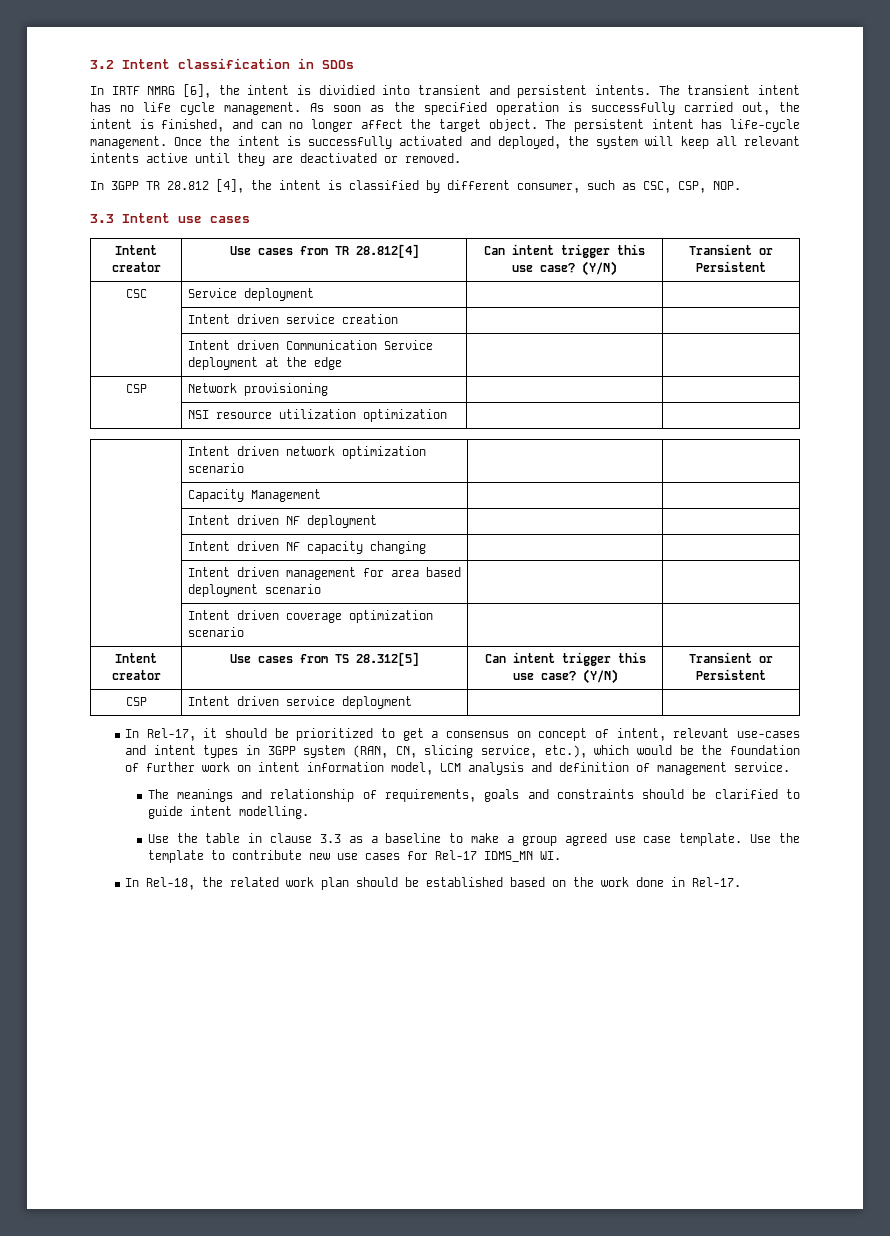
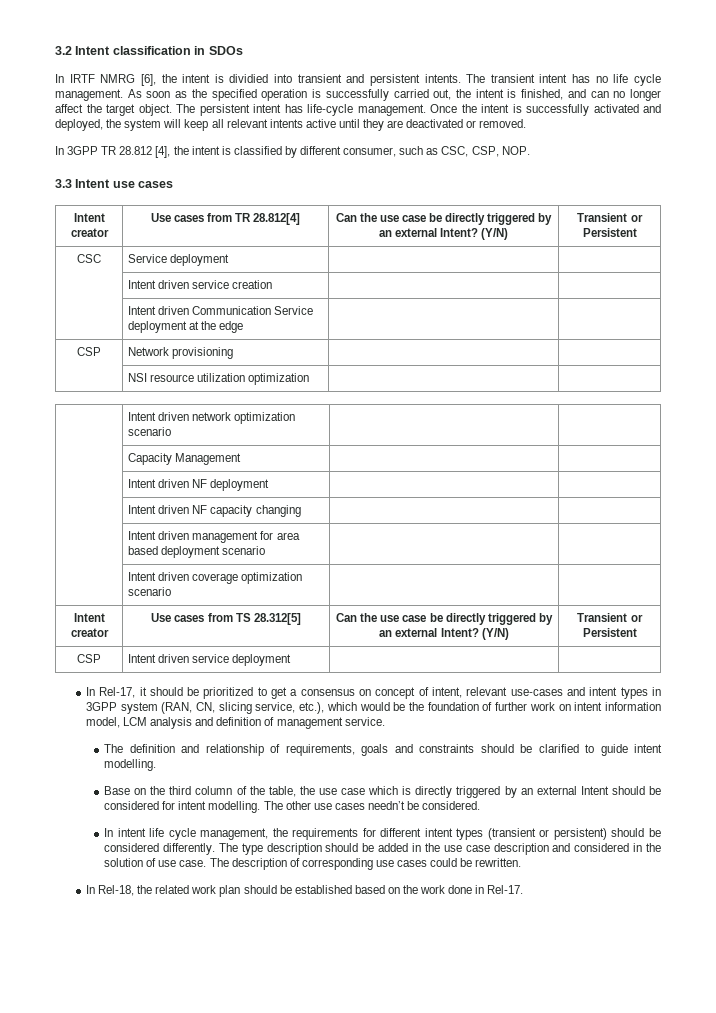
[512,244,645,258] [512,263,576,273] intent trigger this use case? -> [359,213,553,225] [378,228,479,237] the use case be directly triggered by an external Intent?
[512,652,646,666] [512,671,577,681] intent trigger this use case? -> [360,613,553,625] [379,628,479,637] the use case be directly triggered by an external Intent?
[176,789,233,802] meanings -> [129,744,175,753] definition
[147,833,800,846] [147,850,561,863] Use the table in clause 3.3 as a baseline to make a group agreed use case template. Use the template to contribute new use cases for Rel-17 IDMS_MN WI. -> [104,786,661,798] [104,801,481,813] [104,828,662,840] [104,843,661,855] [104,858,522,870] Base on the third column of the table, the use case which is directly triggered by an external Intent should be considered for intent modelling. The other use cases needn’t be considered. // In intent life cycle management, the requirements for different intent types (transient or persistent) should be considered differently. The type description should be added in the use case description and considered in the solution of use case. The description of corresponding use cases could be rewritten.

